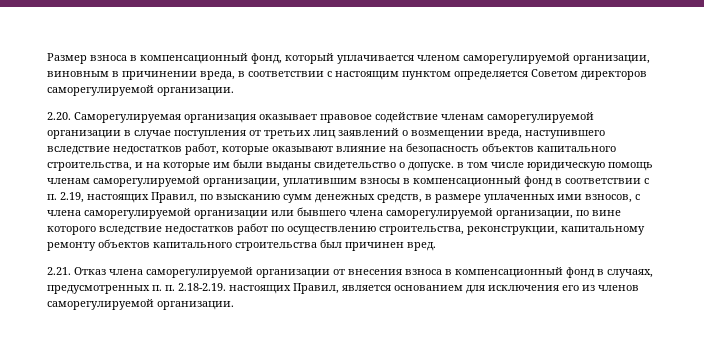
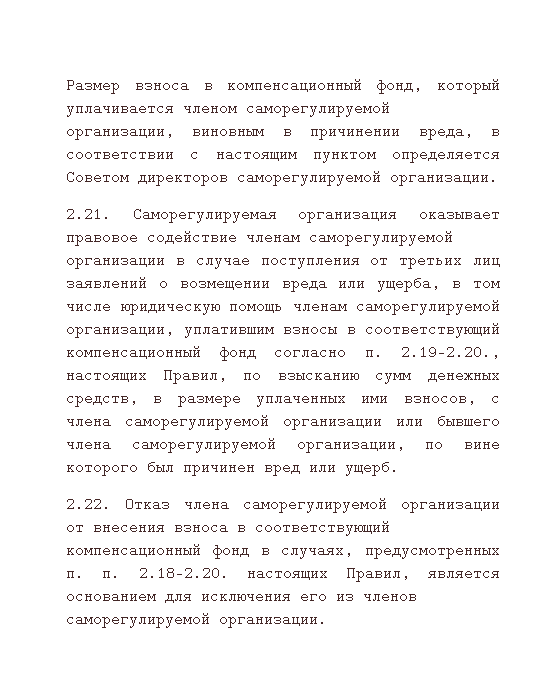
[47,112,71,120] 2.20. -> [66,207,111,221] 2.21.
[487,130,605,139] [47,143,616,155] [47,159,454,171] вреда, наступившего вследствие недостатков работ, которые оказывают влияние на безопасность объектов капитального строительства, и на которые им были выданы свидетельство о допуске. -> [281,274,441,292] вреда или ущерба,
[413,176,649,187] [47,192,84,203] компенсационный фонд в соответствии с п. 2.19, -> [365,320,500,338] [66,343,500,361] соответствующий компенсационный фонд согласно п. 2.19-2.20.,
[99,223,645,235] [47,239,436,251] [47,267,71,275] вследствие недостатков работ по осуществлению строительства, реконструкции, капитальному ремонту объектов капитального строительства был причинен вред. // 2.21. -> [147,458,399,476] [66,497,111,511] был причинен вред или ущерб. // 2.22.
(452, 272) none -> [255,518,390,536] соответствующий
[178,283,226,291] 2.18-2.19. -> [138,566,229,580] 2.18-2.20.

